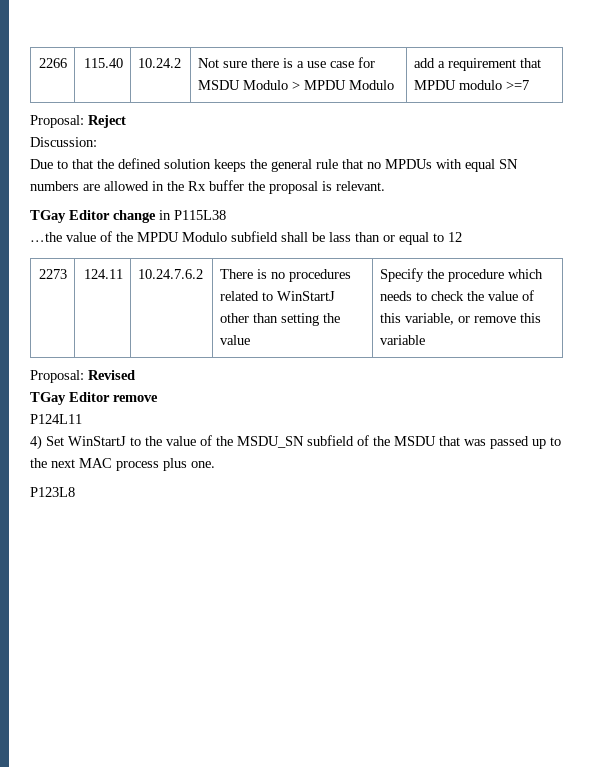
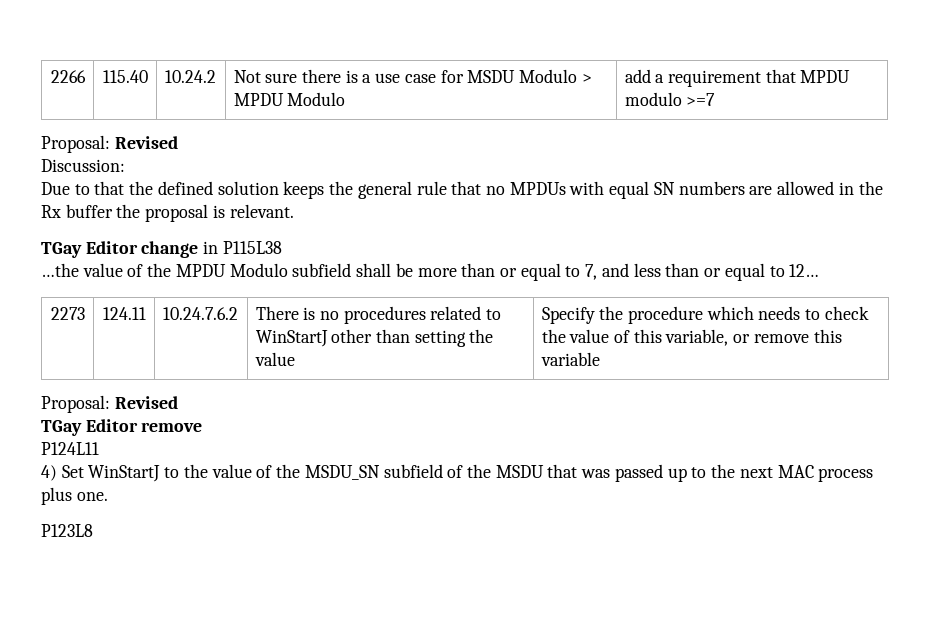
[88,115,126,128] Reject -> [114,136,178,149] Revised
[329,232,462,245] lass than or equal to 12 -> [417,263,820,281] more than or equal to 7, and less than or equal to 12…

